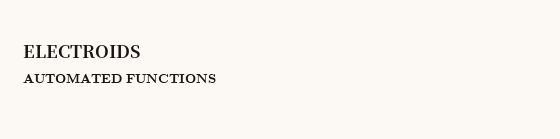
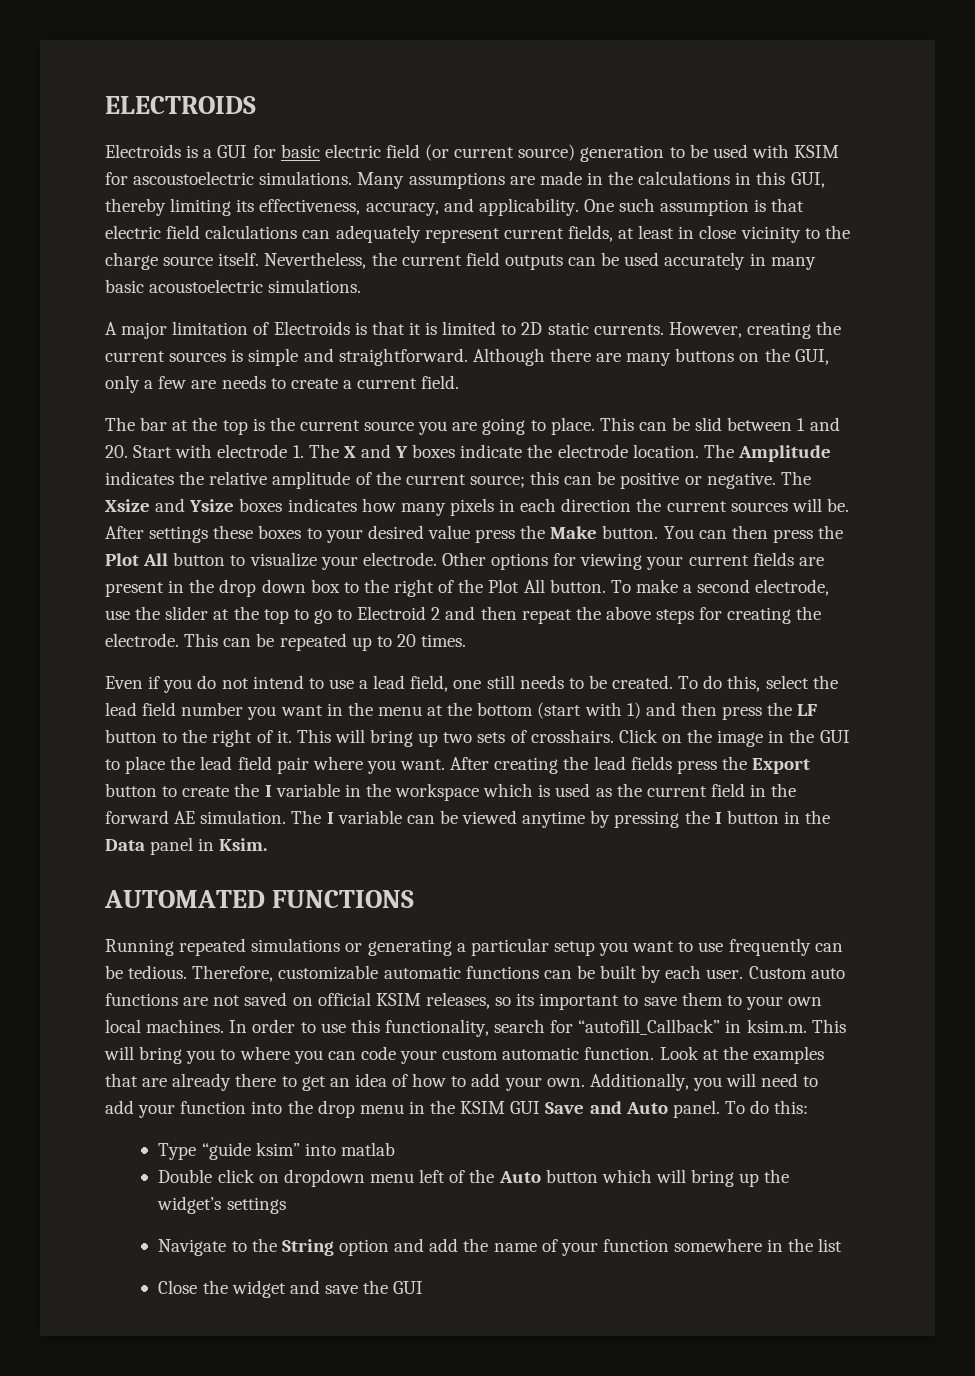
[23,73,216,83] AUTOMATED FUNCTIONS -> [105,144,840,162] [105,171,825,189] [105,198,805,216] [105,225,850,243] [105,252,816,270] [105,279,362,293] [105,321,842,339] [105,348,829,366] [105,375,460,393] [105,417,840,435] [105,444,831,462] [105,471,811,489] [105,498,849,516] [105,525,844,543] [105,552,824,570] [105,579,830,597] [105,606,822,624] [105,633,467,651] [105,675,838,693] [105,702,818,720] [105,729,850,747] [105,756,811,774] [105,783,797,801] [105,810,831,828] [105,837,268,855] [104,890,415,908] [105,938,843,956] [105,965,845,983] [105,992,823,1010] [105,1019,846,1037] [104,1046,824,1064] [105,1073,819,1091] [105,1100,809,1118] [158,1142,396,1160] [158,1169,790,1187] [157,1196,286,1214] [158,1238,843,1256] [158,1280,424,1298] Electroids is a GUI for basic electric field (or current source) generation to be used with KSIM for ascoustoelectric simulations. Many assumptions are made in the calculations in this GUI, thereby limiting its effectiveness, accuracy, and applicability. One such assumption is that electric field calculations can adequately represent current fields, at least in close vicinity to the charge source itself. Nevertheless, the current field outputs can be used accurately in many basic acoustoelectric simulations. // A major limitation of Electroids is that it is limited to 2D static currents. However, creating the current sources is simple and straightforward. Although there are many buttons on the GUI, only a few are needs to create a current field. // The bar at the top is the current source you are going to place. This can be slid between 1 and 20. Start with electrode 1. The X and Y boxes indicate the electrode location. The Amplitude indicates the relative amplitude of the current source; this can be positive or negative. The Xsize and Ysize boxes indicates how many pixels in each direction the current sources will be. After settings these boxes to your desired value press the Make button. You can then press the Plot All button to visualize your electrode. Other options for viewing your current fields are present in the drop down box to the right of the Plot All button. To make a second electrode, use the slider at the top to go to Electroid 2 and then repeat the above steps for creating the electrode. This can be repeated up to 20 times. // Even if you do not intend to use a lead field, one still needs to be created. To do this, select the lead field number you want in the menu at the bottom (start with 1) and then press the LF button to the right of it. This will bring up two sets of crosshairs. Click on the image in the GUI to place the lead field pair where you want. After creating the lead fields press the Export button to create the I variable in the workspace which is used as the current field in the forward AE simulation. The I variable can be viewed anytime by pressing the I button in the Data panel in Ksim. // AUTOMATED FUNCTIONS // Running repeated simulations or generating a particular setup you want to use frequently can be tedious. Therefore, customizable automatic functions can be built by each user. Custom auto functions are not saved on official KSIM releases, so its important to save them to your own local machines. In order to use this functionality, search for “autofill_Callback” in ksim.m. This will bring you to where you can code your custom automatic function. Look at the examples that are already there to get an idea of how to add your own. Additionally, you will need to add your function into the drop menu in the KSIM GUI Save and Auto panel. To do this: // Type “guide ksim” into matlab // Double click on dropdown menu left of the Auto button which will bring up the widget’s settings // Navigate to the String option and add the name of your function somewhere in the list // Close the widget and save the GUI

